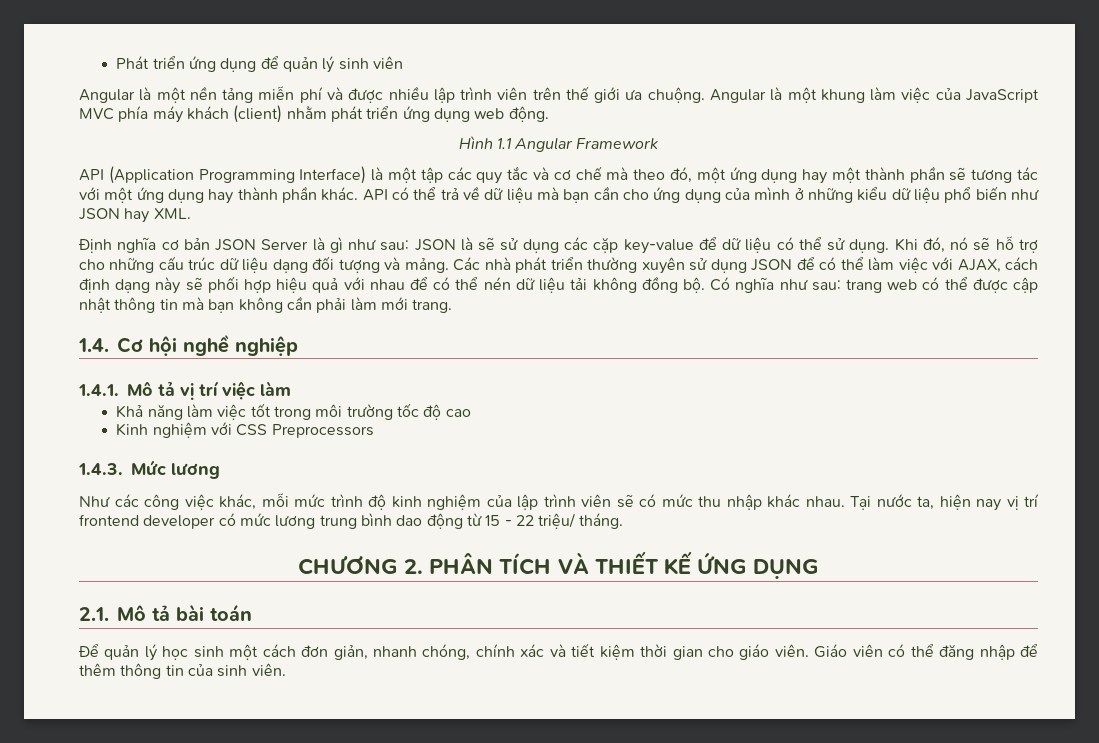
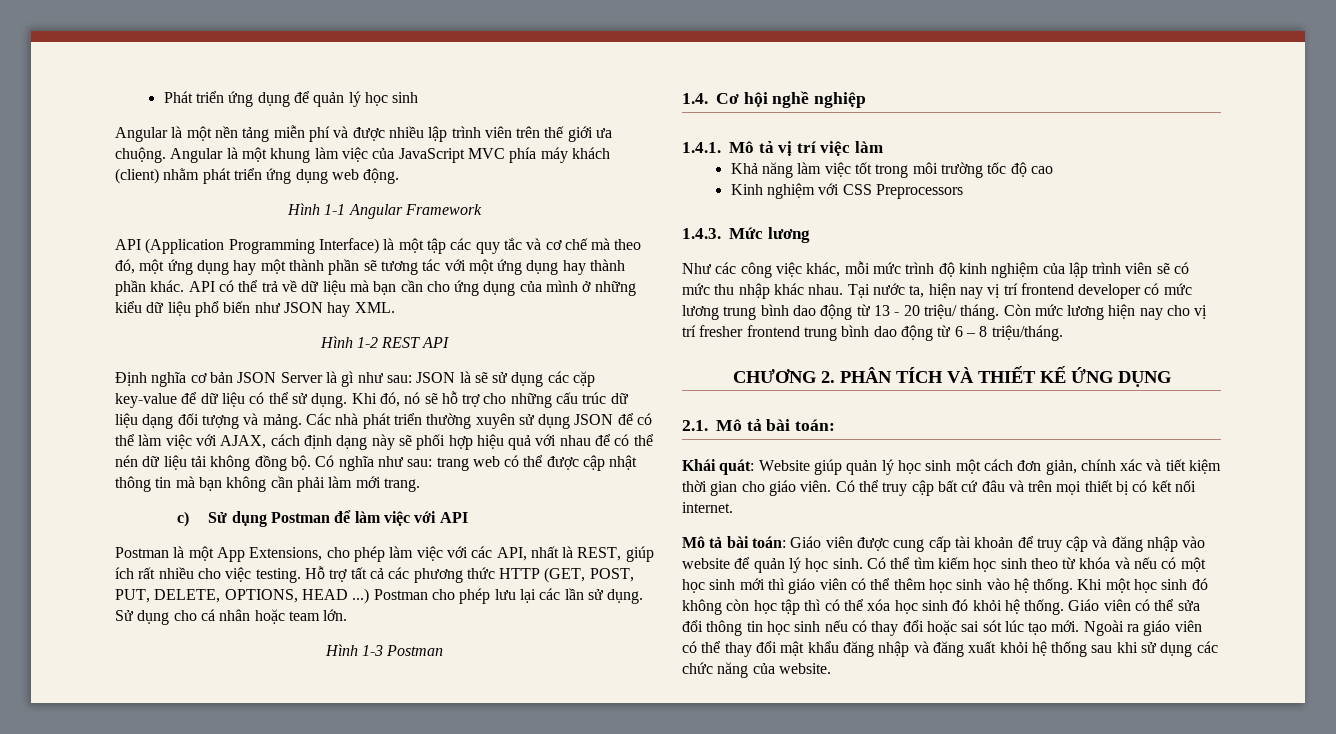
[338,56,403,70] sinh viên -> [364,92,419,106] học sinh
[496,138,512,149] 1.1 -> [324,204,346,215] 1-1
(191, 213) none -> [319,336,450,348] // Hình 1-2 REST API
(453, 306) none -> [177,510,468,527] [115,546,654,562] [115,566,634,583] [115,588,644,604] [115,609,348,625] [324,644,444,656] // c) Sử dụng Postman để làm việc với API // Postman là một App Extensions, cho phép làm việc với các API, nhất là REST, giúp ích rất nhiều cho việc testing. Hỗ trợ tất cả các phương thức HTTP (GET, POST, PUT, DELETE, OPTIONS, HEAD ...) Postman cho phép lưu lại các lần sử dụng. Sử dụng cho cá nhân hoặc team lớn. // Hình 1-3 Postman
[485,515,534,526] 15 - 22 -> [873,305,920,316] 13 - 20
(624, 521) none -> [1003,304,1208,320] [682,325,1063,341] Còn mức lương hiện nay cho vị trí fresher frontend trung bình dao động từ 6 – 8 triệu/tháng.
[210,604,252,621] [78,644,99,657] toán // Để -> [795,419,836,431] [682,459,842,475] toán: // Khái quát: Website giúp
[373,644,471,660] nhanh chóng, -> (1077, 467) none
[814,644,1039,660] [79,663,286,679] Giáo viên có thể đăng nhập để thêm thông tin của sinh viên. -> [835,480,1197,496] [682,502,733,513] [682,536,1206,552] [682,557,1206,573] [682,578,1208,594] [682,599,1200,615] [682,620,1202,636] [682,641,1218,657] [682,662,831,678] Có thể truy cập bất cứ đâu và trên mọi thiết bị có kết nối internet. // Mô tả bài toán: Giáo viên được cung cấp tài khoản để truy cập và đăng nhập vào website để quản lý học sinh. Có thể tìm kiếm học sinh theo từ khóa và nếu có một học sinh mới thì giáo viên có thể thêm học sinh vào hệ thống. Khi một học sinh đó không còn học tập thì có thể xóa học sinh đó khỏi hệ thống. Giáo viên có thể sửa đổi thông tin học sinh nếu có thay đổi hoặc sai sót lúc tạo mới. Ngoài ra giáo viên có thể thay đổi mật khẩu đăng nhập và đăng xuất khỏi hệ thống sau khi sử dụng các chức năng của website.

